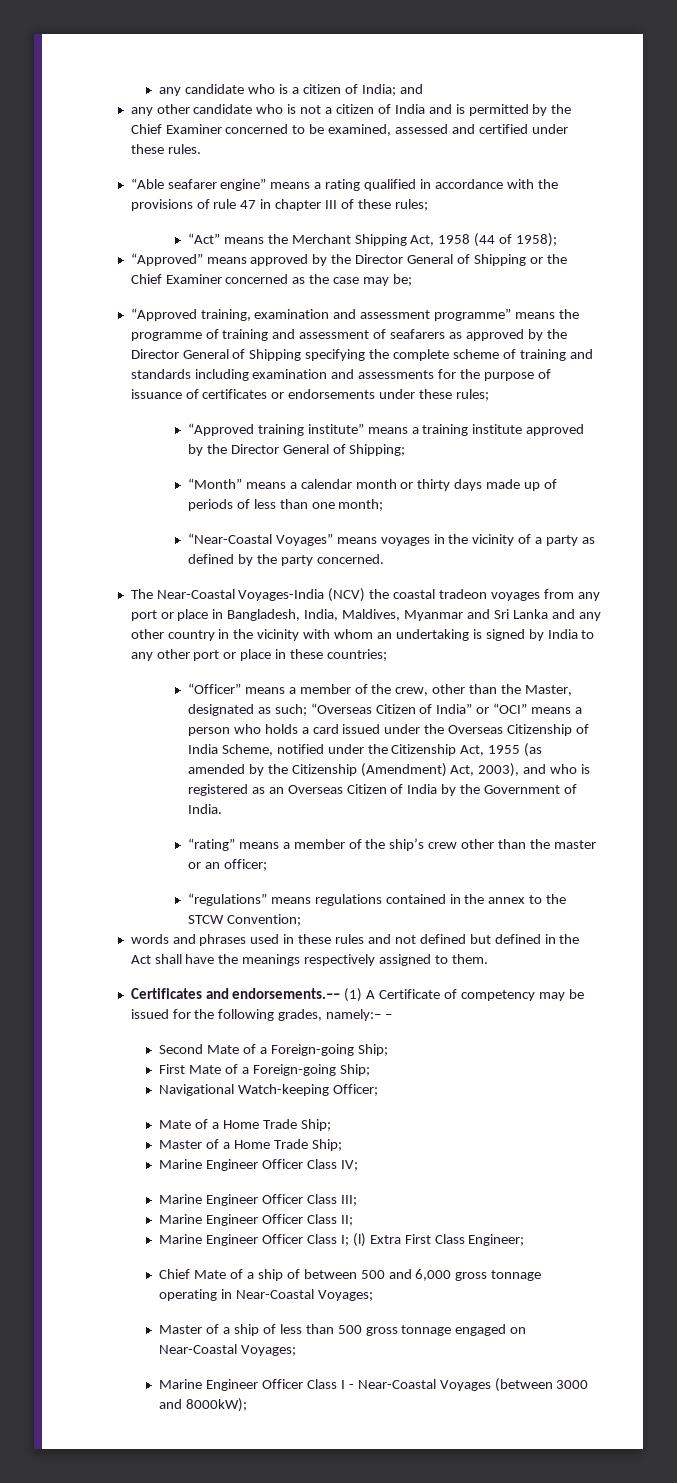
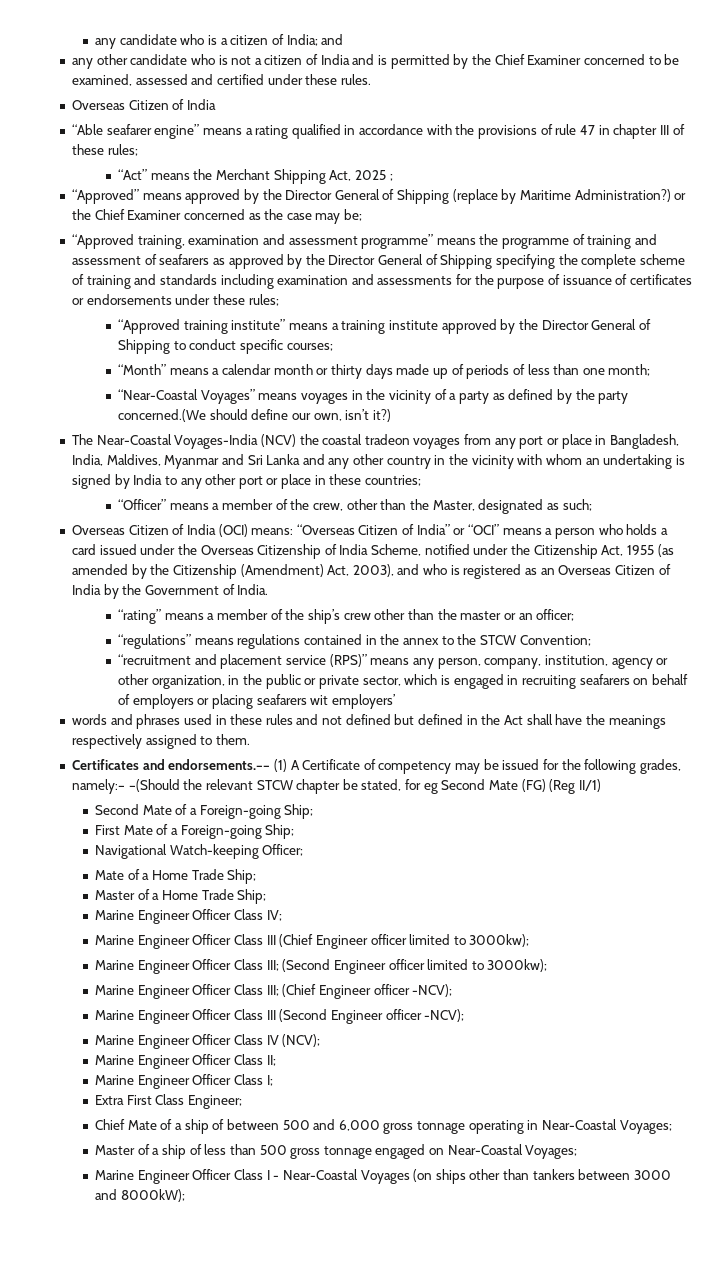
(201, 149) none -> [71,99,216,110] // Overseas Citizen of India
[438,233,558,247] 1958 (44 of 1958); -> [354,170,393,181] 2025 ;
(526, 260) none -> [452,189,671,204] (replace by Maritime Administration?)
[349,444,406,456] Shipping; -> [118,339,333,354] Shipping to conduct specific courses;
[316,554,384,564] concerned. -> [118,409,391,422] concerned.(We should define our own, isn’t it?)
(307, 710) none -> [71,524,294,537] // Overseas Citizen of India (OCI) means:
(301, 920) none -> [118,654,669,669] [118,674,688,689] [118,694,395,709] // “recruitment and placement service (RPS)” means any person, company, institution, agency or other organization, in the public or private sector, which is engaged in recruiting seafarers on behalf of employers or placing seafarers wit employers’
[385,1014,393,1019] – -> [128,779,601,794] –(Should the relevant STCW chapter be stated, for eg Second Mate (FG) (Reg II/1)
[159,1194,357,1206] // Marine Engineer Officer Class III; -> [95,934,530,949] [95,959,548,974] [95,984,453,999] [95,1009,465,1024] [95,1034,321,1049] // Marine Engineer Officer Class III (Chief Engineer officer limited to 3000kw); // Marine Engineer Officer Class III; (Second Engineer officer limited to 3000kw); // Marine Engineer Officer Class III; (Chief Engineer officer -NCV); // Marine Engineer Officer Class III (Second Engineer officer -NCV); // Marine Engineer Officer Class IV (NCV);
[352,1233,366,1247] (l) -> (273, 1080) //
[494,1378,553,1392] (between -> [413,1169,631,1184] (on ships other than tankers between

